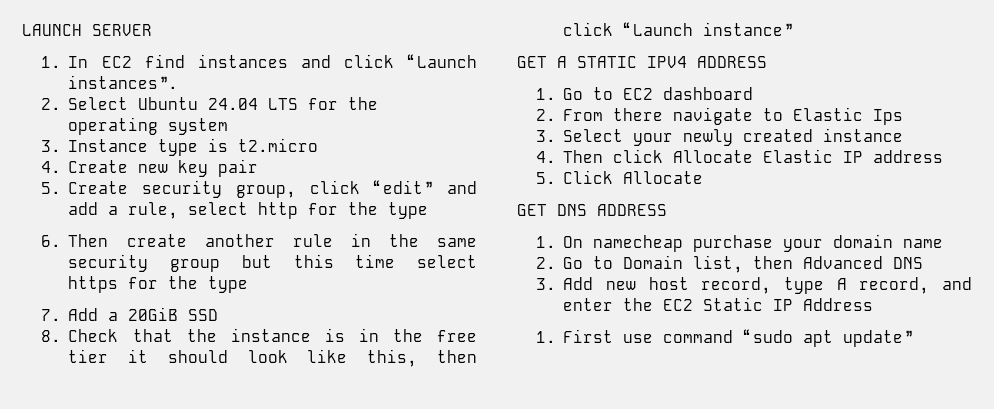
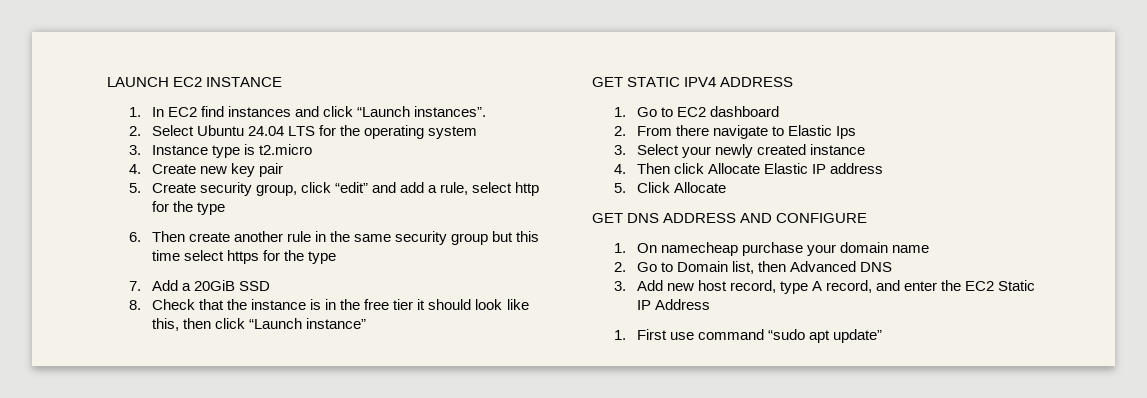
[92,24,152,36] SERVER -> [173,77,283,87] EC2 INSTANCE
[557,56,567,68] A -> (623, 82) none
(667, 210) none -> [740,213,868,223] AND CONFIGURE

